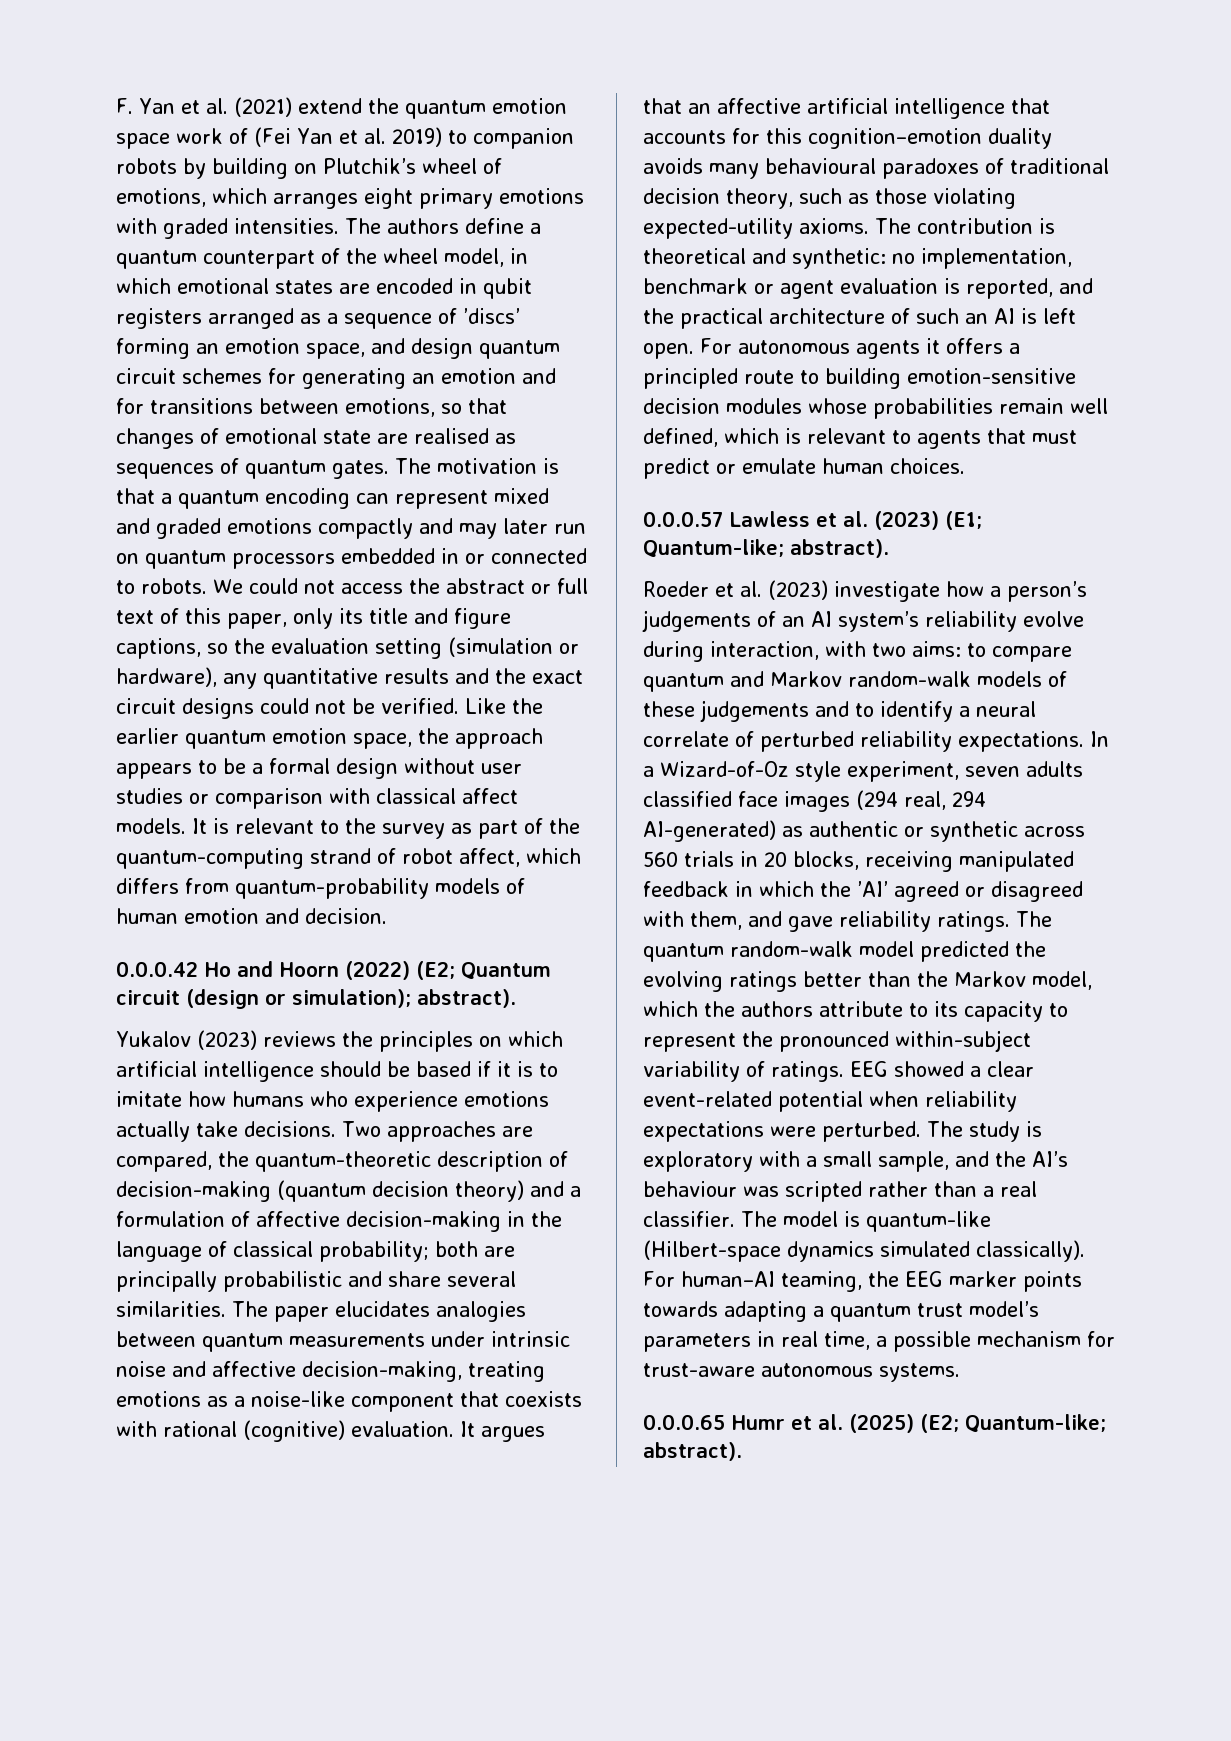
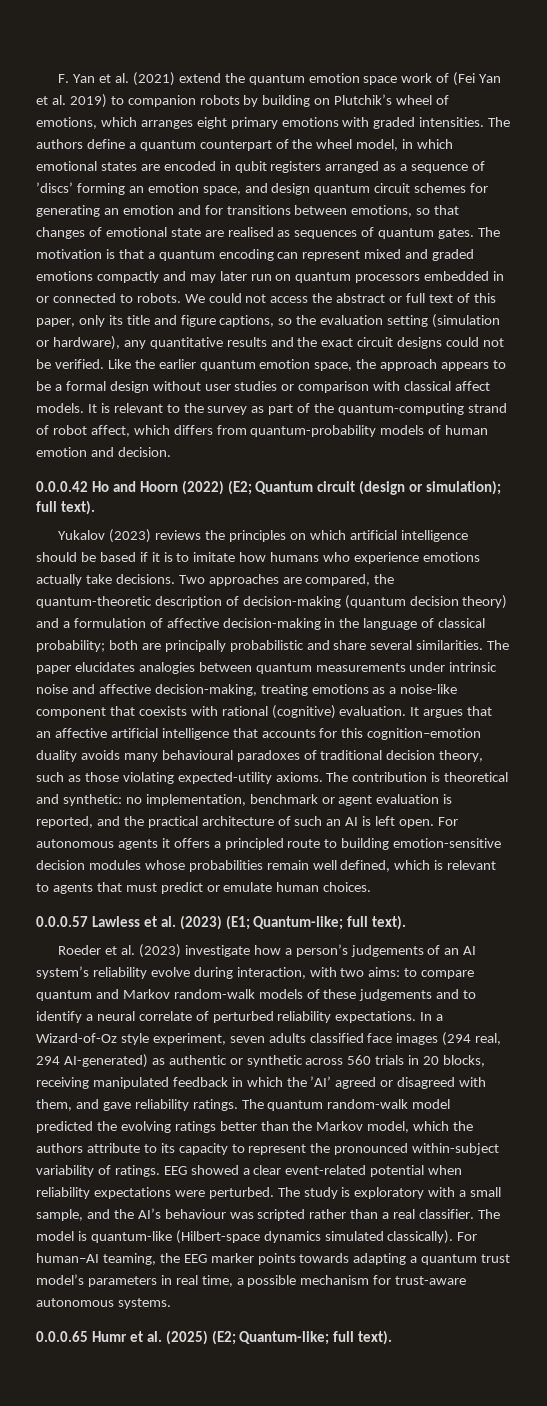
[417,989,516,1008] abstract). -> [36,500,95,515] full text).
[790,539,889,558] abstract). -> [347,915,407,930] full text).
[643,1442,742,1461] abstract). -> [333,1330,393,1345] full text).

